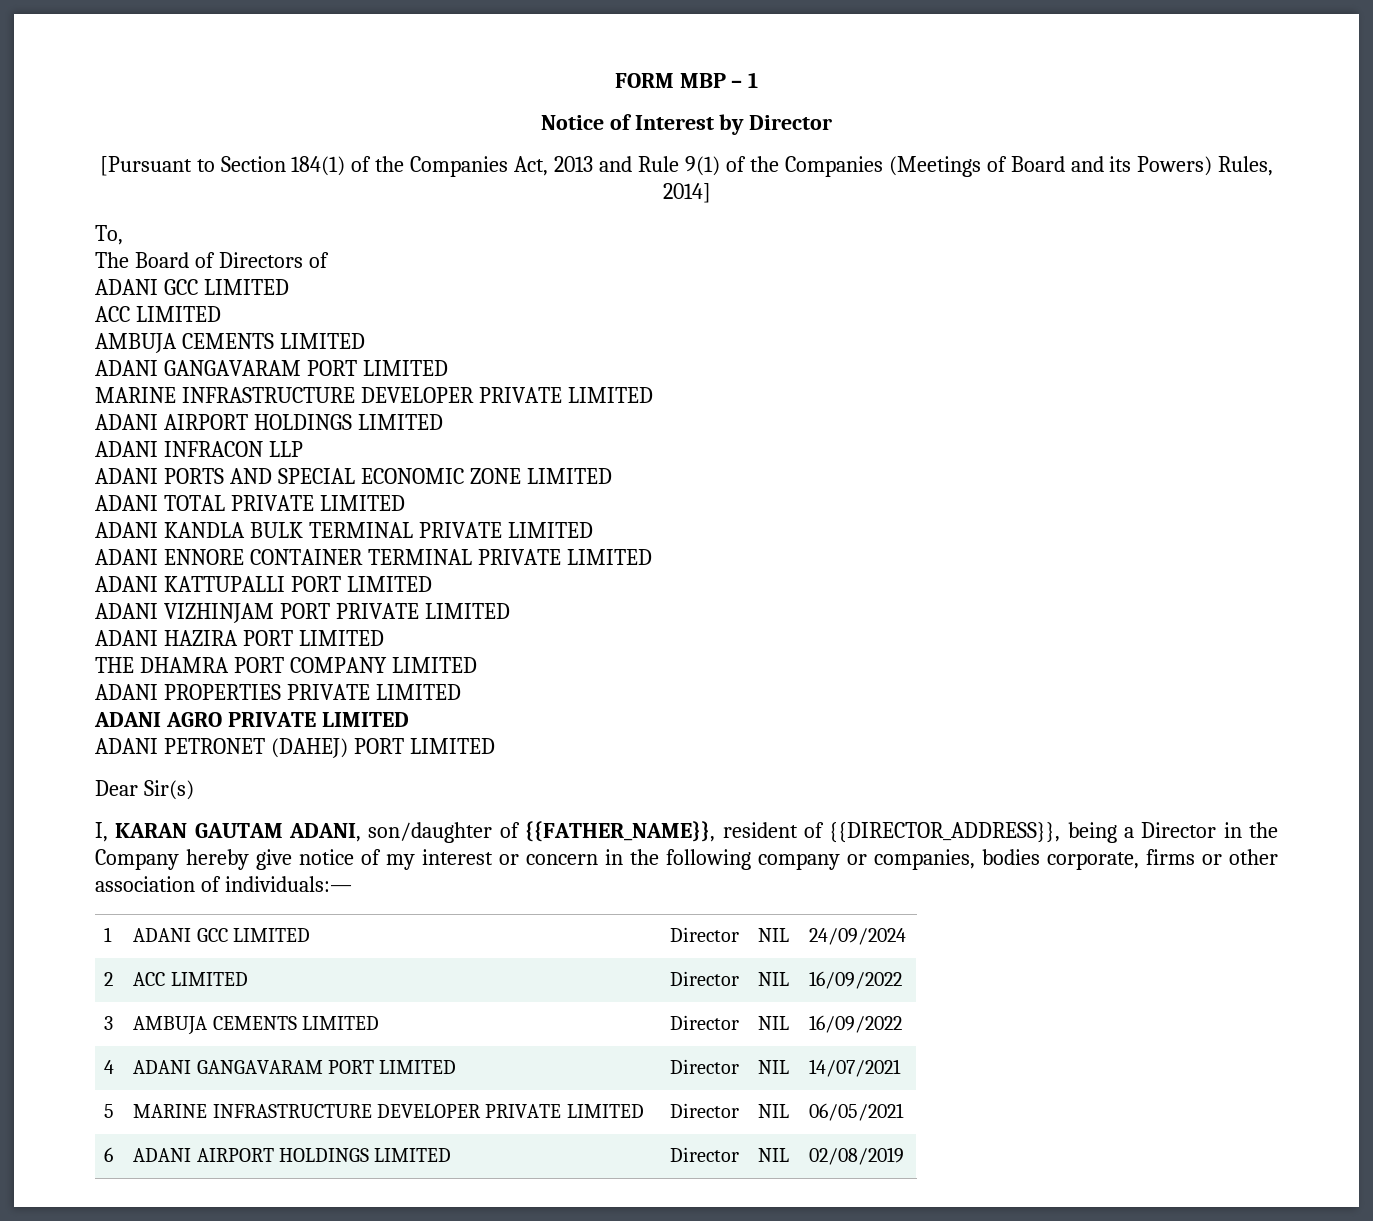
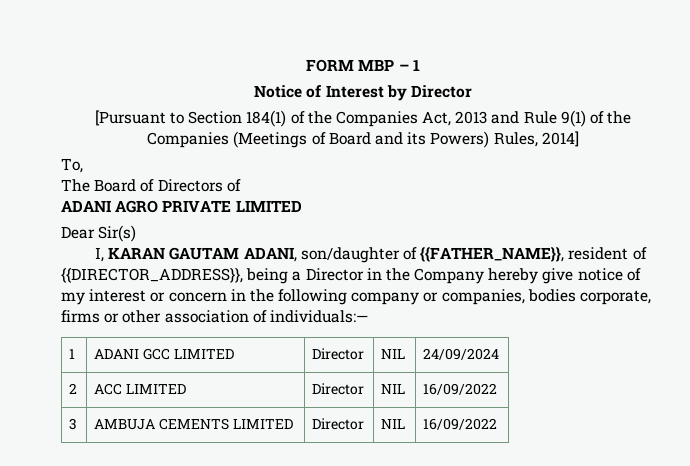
[95,279,289,295] [95,306,221,322] [95,333,365,353] [95,360,448,376] [95,387,653,403] [95,414,443,430] [95,441,303,457] [95,468,612,484] [95,495,405,511] [95,522,593,538] [95,549,652,565] [95,576,432,592] [95,603,510,623] [95,630,384,646] [95,657,477,673] [95,684,461,700] // ADANI GCC LIMITED // ACC LIMITED // AMBUJA CEMENTS LIMITED // ADANI GANGAVARAM PORT LIMITED // MARINE INFRASTRUCTURE DEVELOPER PRIVATE LIMITED // ADANI AIRPORT HOLDINGS LIMITED // ADANI INFRACON LLP // ADANI PORTS AND SPECIAL ECONOMIC ZONE LIMITED // ADANI TOTAL PRIVATE LIMITED // ADANI KANDLA BULK TERMINAL PRIVATE LIMITED // ADANI ENNORE CONTAINER TERMINAL PRIVATE LIMITED // ADANI KATTUPALLI PORT LIMITED // ADANI VIZHINJAM PORT PRIVATE LIMITED // ADANI HAZIRA PORT LIMITED // THE DHAMRA PORT COMPANY LIMITED // ADANI PROPERTIES PRIVATE LIMITED -> (241, 185) none
[95,738,495,758] // ADANI PETRONET (DAHEJ) PORT LIMITED -> (302, 206) none
[104,1060,115,1074] [133,1060,457,1074] [670,1059,740,1074] [758,1060,790,1074] [809,1059,902,1077] [104,1104,115,1118] [133,1104,644,1118] [670,1103,740,1118] [758,1104,790,1118] [809,1103,905,1121] [104,1147,114,1162] [133,1148,452,1162] [670,1147,740,1162] [758,1148,790,1162] [809,1147,905,1165] // 4 | ADANI GANGAVARAM PORT LIMITED | Director | NIL | 14/07/2021 // 5 | MARINE INFRASTRUCTURE DEVELOPER PRIVATE LIMITED | Director | NIL | 06/05/2021 // 6 | ADANI AIRPORT HOLDINGS LIMITED | Director | NIL | 02/08/2019 -> (498, 424) none

